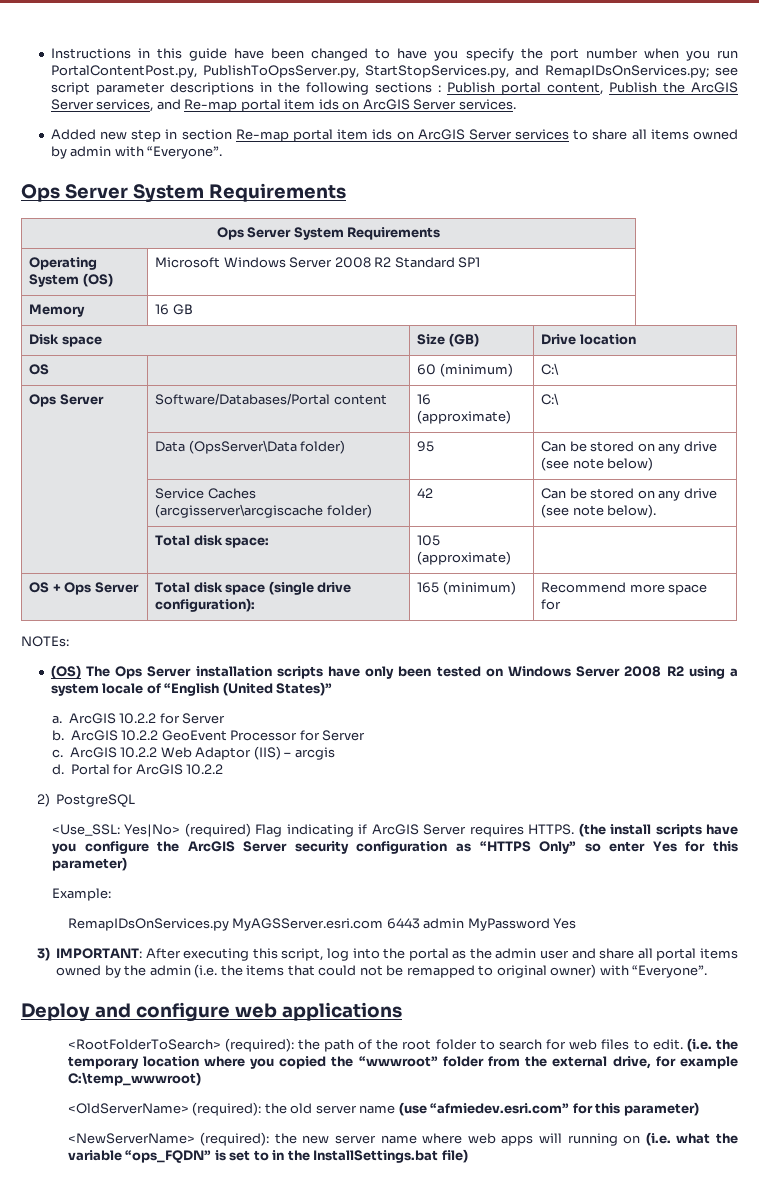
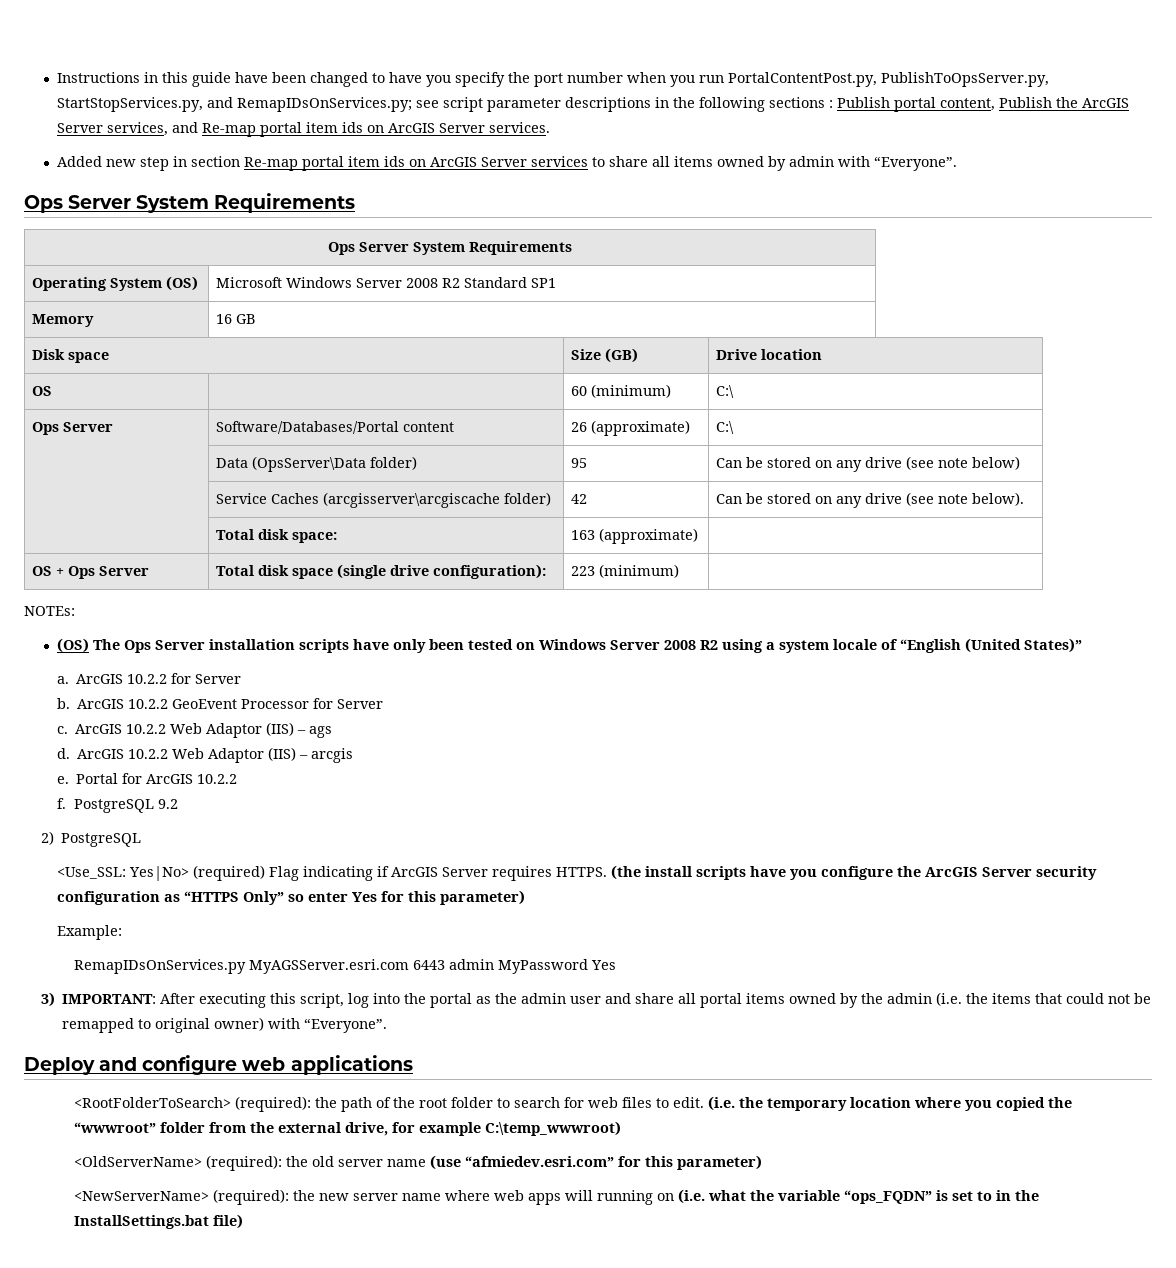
[417,394,432,405] 16 -> [570,422,587,432] 26
[417,535,441,546] 105 -> [570,530,595,540] 163
[417,581,516,595] [541,582,708,595] [541,599,562,610] 165 (minimum) | Recommend more space for -> [570,564,679,578] 223 (minimum) |
(292, 754) none -> [309,726,333,738] [57,747,309,763] ags // d. ArcGIS 10.2.2 Web Adaptor (IIS) –
[52,764,65,775] d. -> [57,776,70,784] e.
(224, 769) none -> [57,798,178,813] // f. PostgreSQL 9.2

